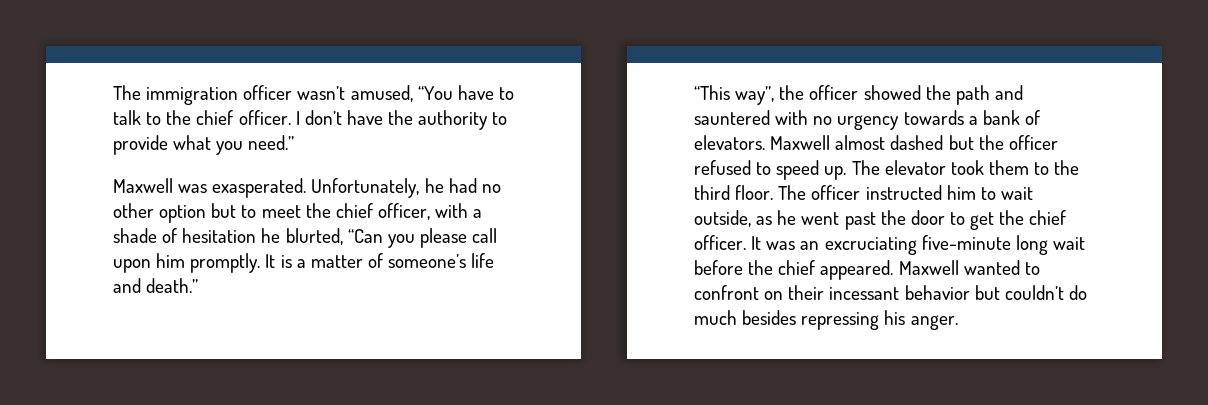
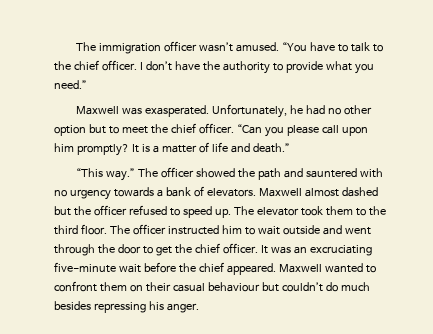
[350,85,413,102] amused, -> [236,42,280,52] amused.
[377,203,483,220] [113,228,343,245] officer, with a shade of hesitation he blurted, -> [198,123,234,134] officer.
[190,253,261,273] promptly. -> [76,144,129,156] promptly?
[388,254,467,268] someone’s -> (209, 147) none
[735,85,805,105] way”, the -> [106,168,159,181] way.” The
[694,210,876,230] outside, as he went past -> [282,225,371,235] [54,244,95,256] outside and went through
[1015,235,1048,255] long -> (116, 267) none
(759, 292) none -> [99,282,127,292] them
[829,285,970,300] incessant behavior -> [172,282,260,292] casual behaviour

